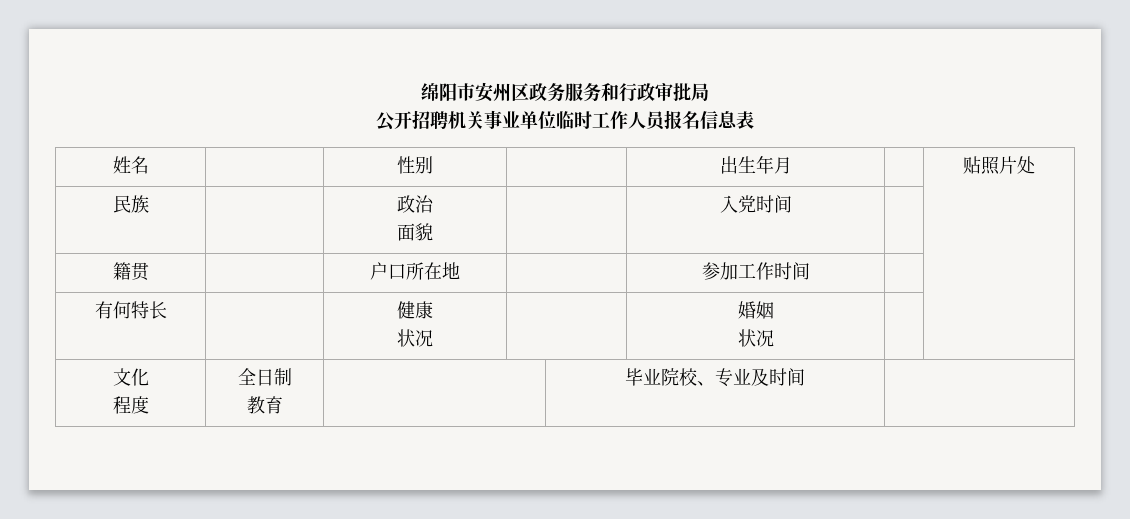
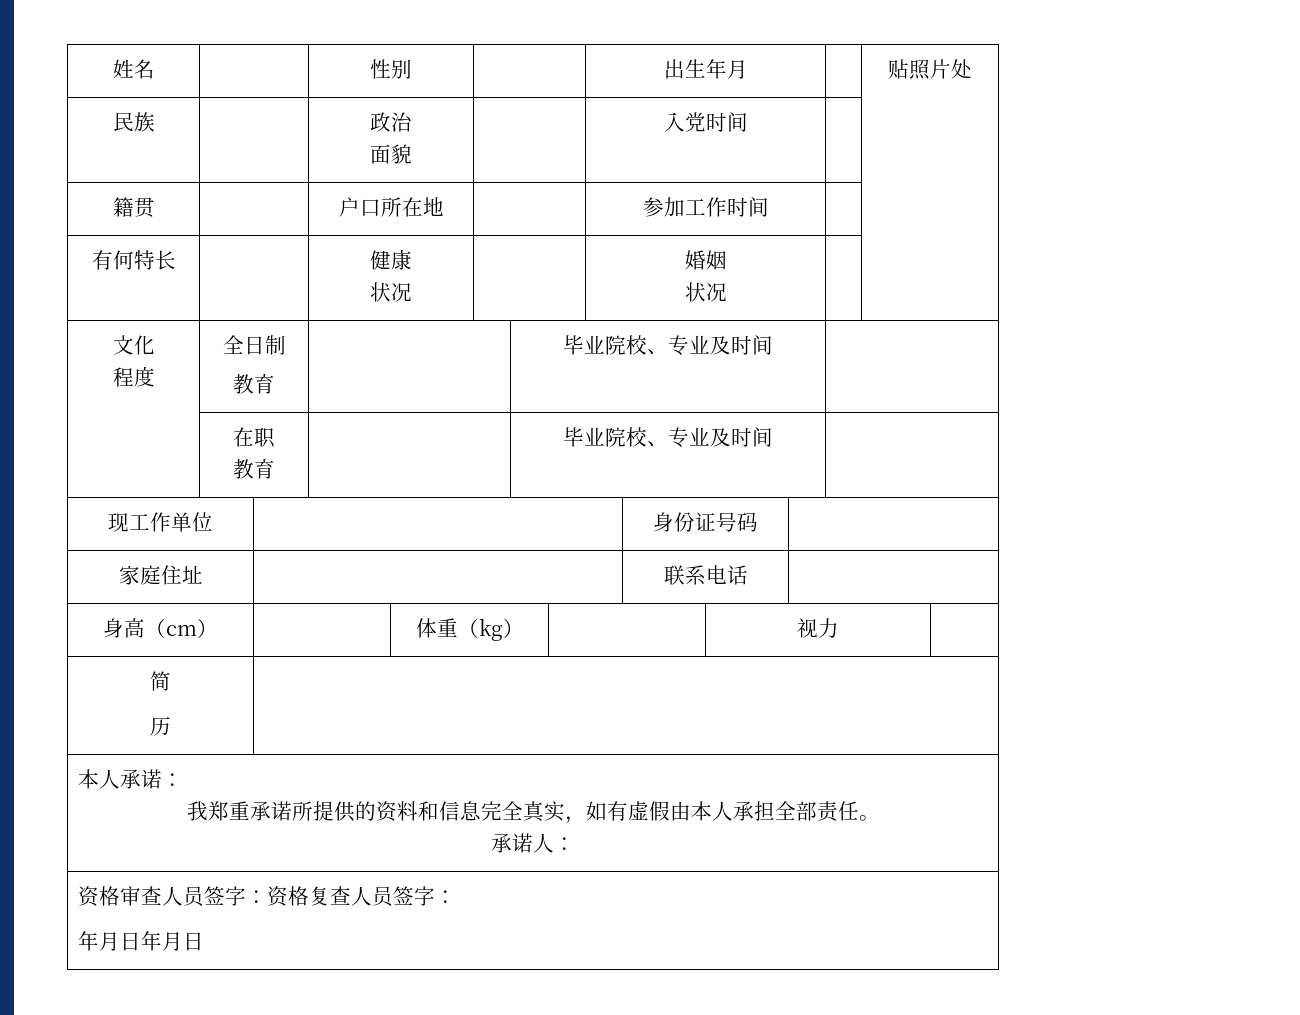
[421,82,709,102] [376,110,754,131] 绵阳市安州区政务服务和行政审批局 // 公开招聘机关事业单位临时工作人员报名信息表 // -> (112, 69) none
(805, 377) none -> [233,427,275,448] [233,459,275,479] [563,427,773,448] [108,512,213,532] [653,512,758,532] [118,565,203,585] [663,565,748,585] [103,618,218,638] [415,618,524,641] [797,618,839,638] [150,671,171,691] [150,717,171,736] [78,769,184,789] [186,801,880,824] [491,833,575,853] [78,886,457,907] [78,931,205,951] // | 在职 // 教育 | | 毕业院校、专业及时间 | // 现工作单位 | | 身份证号码 | // 家庭住址 | | 联系电话 | // 身高（cm） | | 体重（kg） | | 视力 | // 简 // 历 | // 本人承诺： // 我郑重承诺所提供的资料和信息完全真实，如有虚假由本人承担全部责任。 // 承诺人： // 资格审查人员签字：资格复查人员签字： // 年月日年月日

